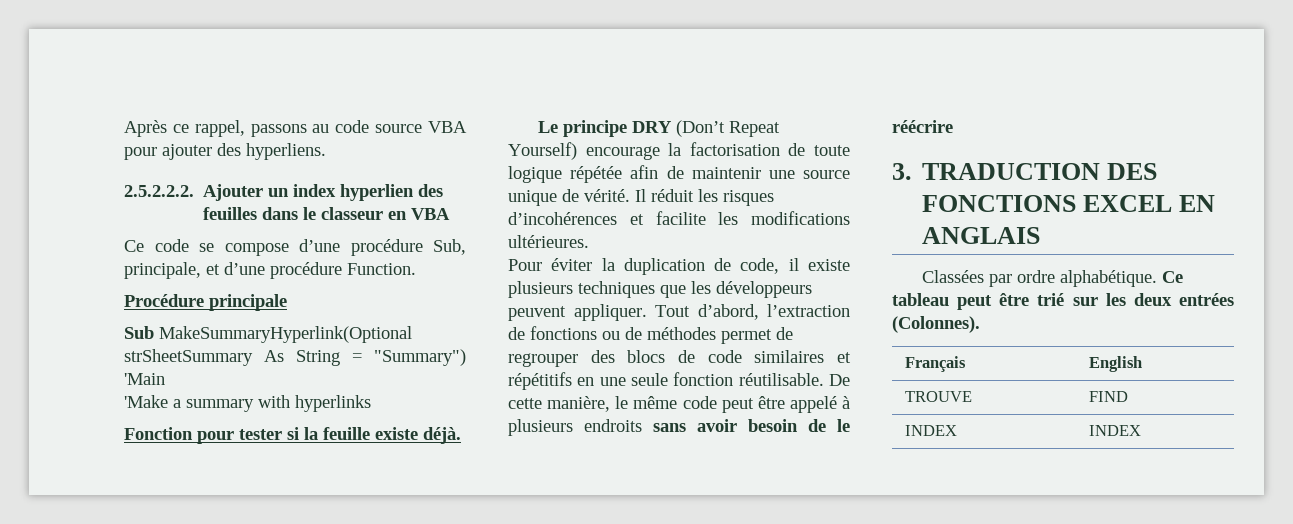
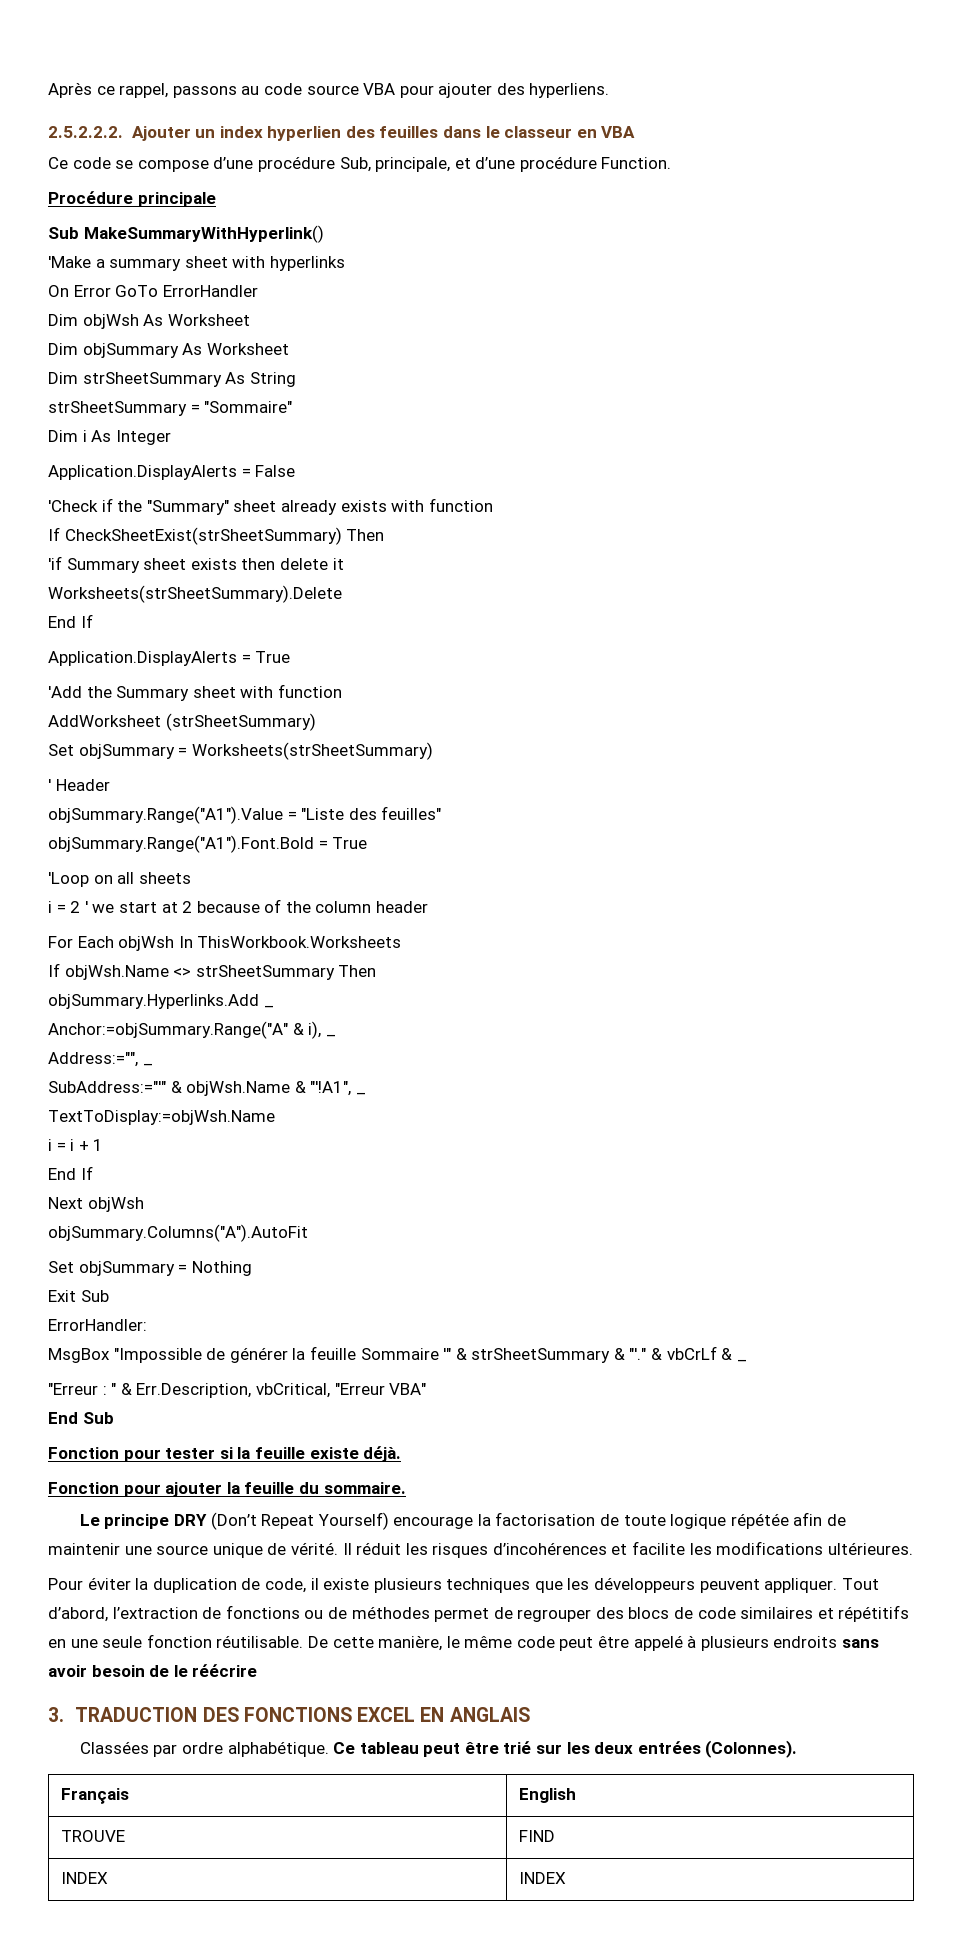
[159,326,412,343] [124,349,466,366] [124,373,165,385] MakeSummaryHyperlink(Optional strSheetSummary As String = "Summary") 'Main -> [83,225,324,243] MakeSummaryWithHyperlink()
(254, 405) none -> [184,256,228,268] sheet
(371, 403) none -> [48,285,258,297] [48,314,250,329] [48,343,289,358] [48,372,296,387] [48,401,293,416] [48,430,171,445] [48,465,296,480] [48,498,493,515] [48,527,385,545] [48,556,344,573] [48,585,342,603] [48,614,93,628] [48,651,291,666] [48,684,342,701] [48,713,316,731] [48,742,433,760] [48,779,110,791] [48,806,442,824] [48,835,368,853] [48,872,191,887] [48,899,429,913] [48,936,402,951] [48,963,377,980] [48,994,274,1009] [48,1021,336,1039] [48,1052,153,1067] [48,1081,366,1096] [48,1110,275,1125] [48,1139,104,1151] [48,1166,93,1180] [48,1197,144,1212] [48,1224,308,1242] [48,1261,252,1276] [48,1290,109,1302] [48,1319,147,1331] [48,1346,747,1363] [48,1383,427,1398] [48,1412,114,1424] // On Error GoTo ErrorHandler // Dim objWsh As Worksheet // Dim objSummary As Worksheet // Dim strSheetSummary As String // strSheetSummary = "Sommaire" // Dim i As Integer // Application.DisplayAlerts = False // 'Check if the "Summary" sheet already exists with function // If CheckSheetExist(strSheetSummary) Then // 'if Summary sheet exists then delete it // Worksheets(strSheetSummary).Delete // End If // Application.DisplayAlerts = True // 'Add the Summary sheet with function // AddWorksheet (strSheetSummary) // Set objSummary = Worksheets(strSheetSummary) // ' Header // objSummary.Range("A1").Value = "Liste des feuilles" // objSummary.Range("A1").Font.Bold = True // 'Loop on all sheets // i = 2 ' we start at 2 because of the column header // For Each objWsh In ThisWorkbook.Worksheets // If objWsh.Name <> strSheetSummary Then // objSummary.Hyperlinks.Add _ // Anchor:=objSummary.Range("A" & i), _ // Address:="", _ // SubAddress:="'" & objWsh.Name & "'!A1", _ // TextToDisplay:=objWsh.Name // i = i + 1 // End If // Next objWsh // objSummary.Columns("A").AutoFit // Set objSummary = Nothing // Exit Sub // ErrorHandler: // MsgBox "Impossible de générer la feuille Sommaire '" & strSheetSummary & "'." & vbCrLf & _ // "Erreur : " & Err.Description, vbCritical, "Erreur VBA" // End Sub
(461, 435) none -> [48,1482,406,1497] // Fonction pour ajouter la feuille du sommaire.

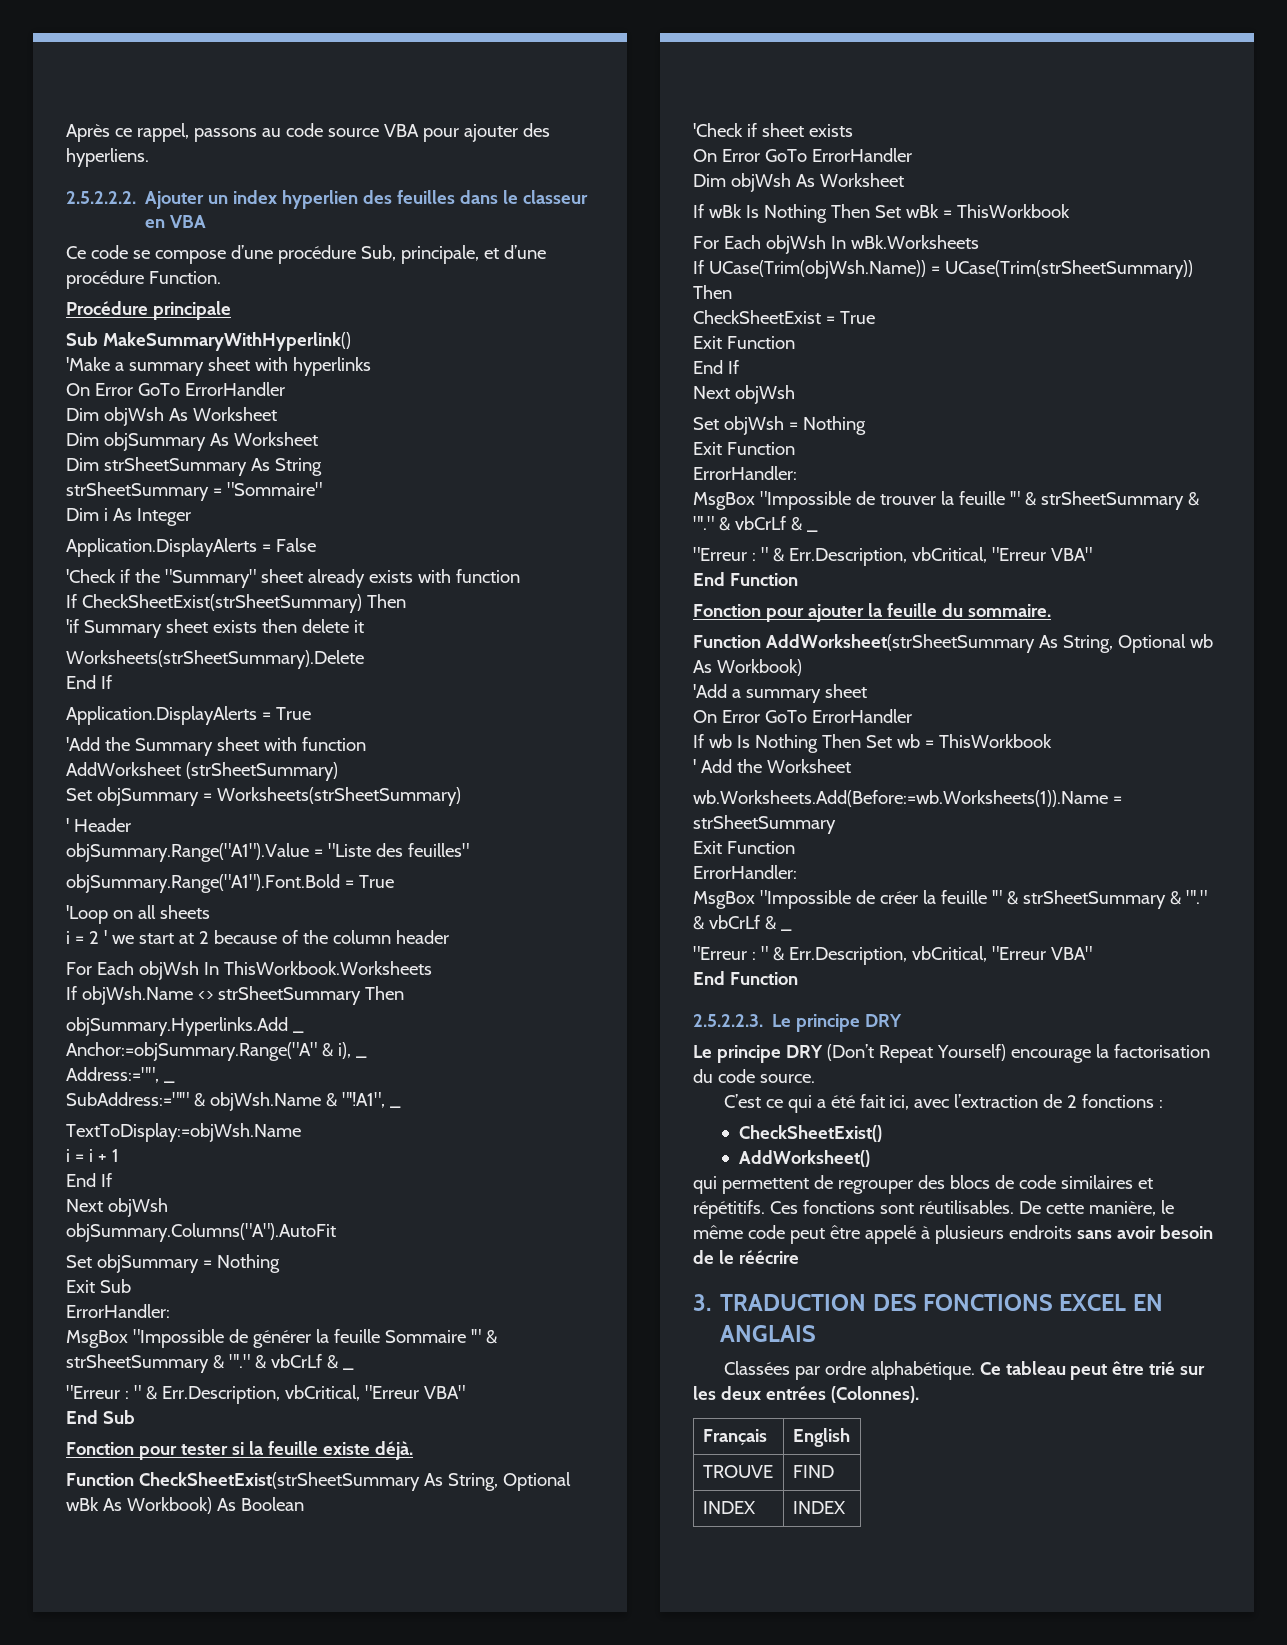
(402, 1454) none -> [66,1472,571,1491] [66,1497,304,1514] [693,123,853,137] [693,148,912,162] [693,173,904,192] [693,204,1070,223] [693,235,979,254] [693,260,1193,279] [693,285,732,299] [693,310,875,324] [693,336,795,349] [693,360,739,374] [693,385,795,404] [693,416,866,435] [693,442,795,455] [693,466,797,480] [693,491,1199,510] [693,516,818,532] [693,547,1092,566] [693,572,798,586] // Function CheckSheetExist(strSheetSummary As String, Optional wBk As Workbook) As Boolean // 'Check if sheet exists // On Error GoTo ErrorHandler // Dim objWsh As Worksheet // If wBk Is Nothing Then Set wBk = ThisWorkbook // For Each objWsh In wBk.Worksheets // If UCase(Trim(objWsh.Name)) = UCase(Trim(strSheetSummary)) Then // CheckSheetExist = True // Exit Function // End If // Next objWsh // Set objWsh = Nothing // Exit Function // ErrorHandler: // MsgBox "Impossible de trouver la feuille '" & strSheetSummary & "'." & vbCrLf & _ // "Erreur : " & Err.Description, vbCritical, "Erreur VBA" // End Function
(406, 1488) none -> [693,634,1213,653] [693,659,802,676] [693,684,867,703] [693,709,912,723] [693,734,1052,753] [693,759,851,773] [693,790,1122,807] [693,815,836,834] [693,841,795,854] [693,865,797,879] [693,890,1207,909] [693,915,792,931] [693,946,1092,965] [693,971,798,985] [693,1014,903,1032] // Function AddWorksheet(strSheetSummary As String, Optional wb As Workbook) // 'Add a summary sheet // On Error GoTo ErrorHandler // If wb Is Nothing Then Set wb = ThisWorkbook // ' Add the Worksheet // wb.Worksheets.Add(Before:=wb.Worksheets(1)).Name = strSheetSummary // Exit Function // ErrorHandler: // MsgBox "Impossible de créer la feuille '" & strSheetSummary & "'." & vbCrLf & _ // "Erreur : " & Err.Description, vbCritical, "Erreur VBA" // End Function // 2.5.2.2.3. Le principe DRY
[600,1512,847,1529] [48,1541,913,1558] [48,1577,879,1593] [48,1605,490,1622] de toute logique répétée afin de maintenir une source unique de vérité. Il réduit les risques d’incohérences et facilite les modifications ultérieures. // Pour éviter la duplication de code, il existe plusieurs techniques que les développeurs peuvent appliquer. Tout d’abord, l’extraction de fonctions ou de méthodes permet -> [693,1069,815,1083] [723,1094,1164,1113] [738,1125,882,1142] [738,1150,870,1167] [693,1176,809,1194] du code source. // C’est ce qui a été fait ici, avec l’extraction de 2 fonctions : // CheckSheetExist() // AddWorksheet() // qui permettent
[838,1605,910,1622] [48,1634,304,1648] répétitifs en une seule fonction réutilisable. -> [693,1200,1014,1219] répétitifs. Ces fonctions sont réutilisables.

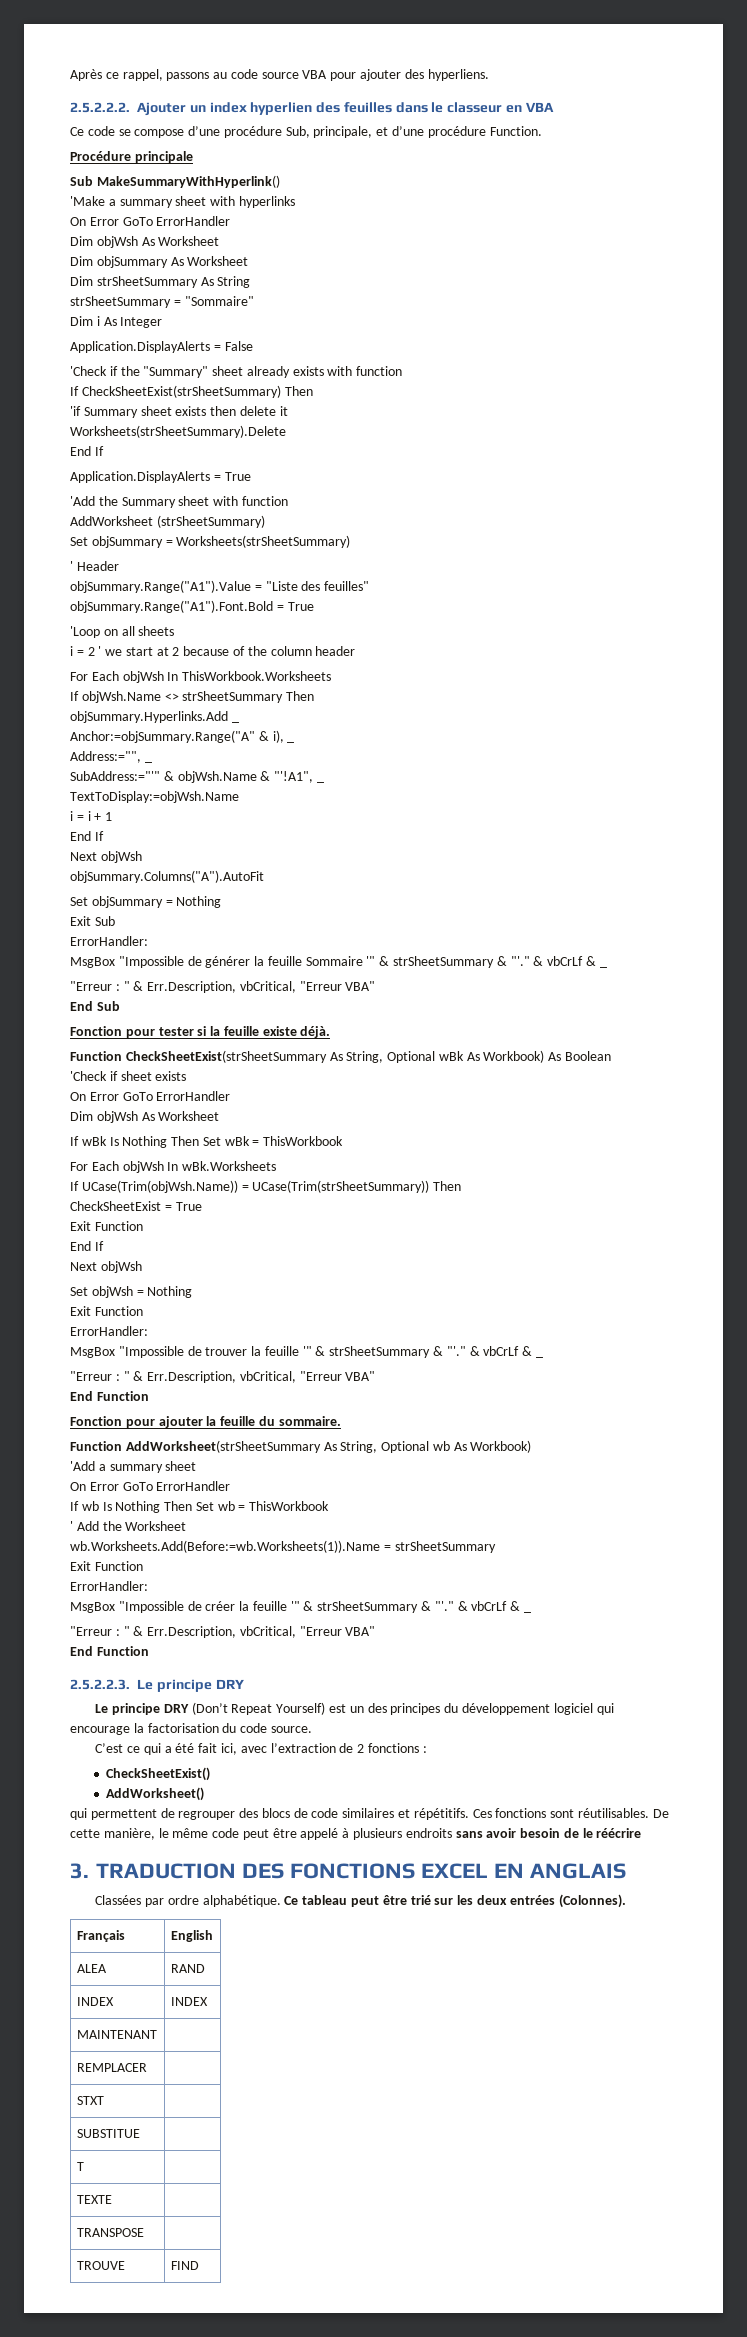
(1006, 1052) none -> [329,1703,614,1715] est un des principes du développement logiciel qui
[702,1465,773,1478] [792,1465,834,1478] TROUVE | FIND -> [76,1964,107,1973] [170,1964,205,1973] ALEA | RAND
(845, 1507) none -> [76,2030,157,2039] [76,2063,147,2072] [76,2096,104,2105] [76,2129,140,2138] [76,2162,84,2171] [76,2195,112,2204] [76,2228,144,2237] [76,2261,125,2270] [170,2261,199,2270] // MAINTENANT | // REMPLACER | // STXT | // SUBSTITUE | // T | // TEXTE | // TRANSPOSE | // TROUVE | FIND

